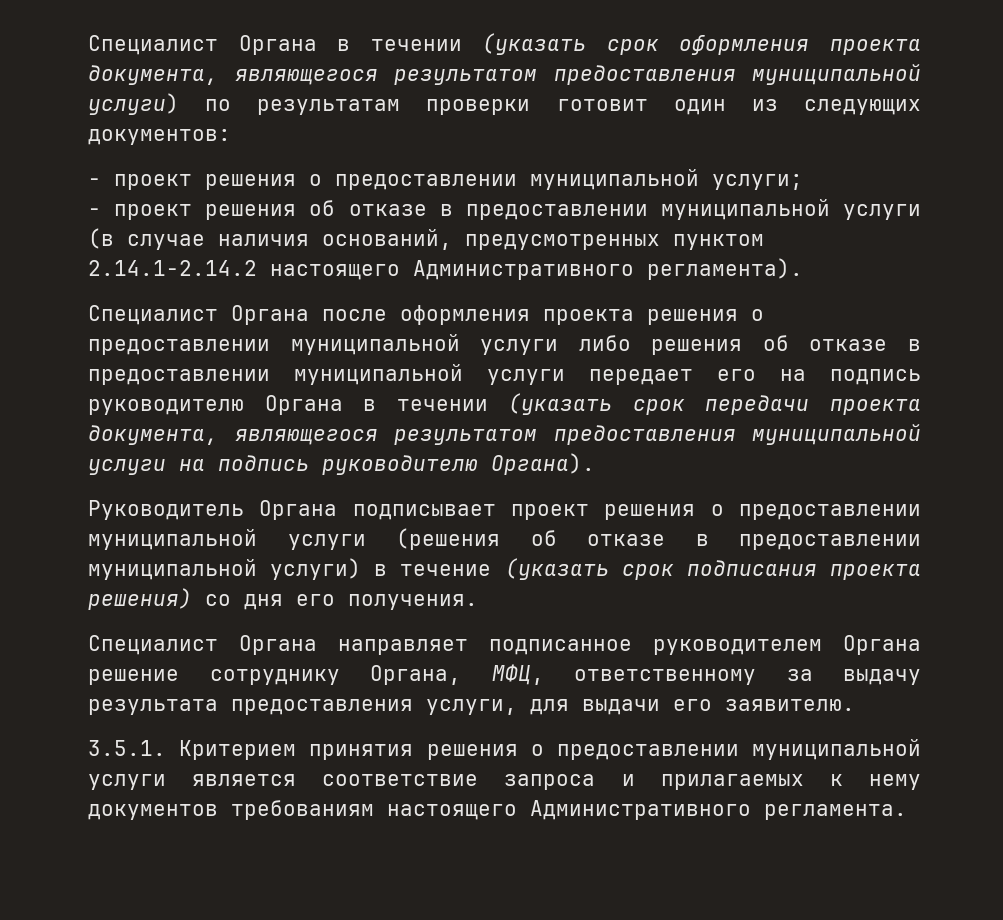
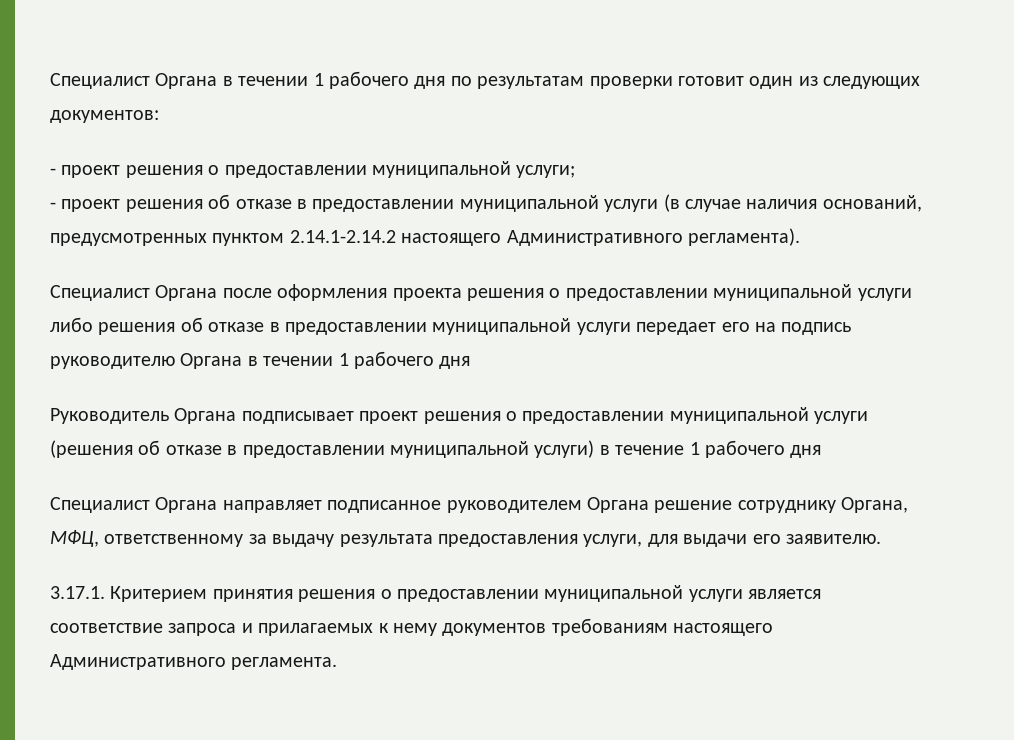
[482,33,921,55] [88,64,921,85] [88,93,179,115] (указать срок оформления проекта документа, являющегося результатом предоставления муниципальной услуги) -> [313,71,446,89] 1 рабочего дня
[508,393,921,415] [88,424,921,445] [88,453,595,475] (указать срок передачи проекта документа, являющегося результатом предоставления муниципальной услуги на подпись руководителю Органа). -> [338,351,471,369] 1 рабочего дня
[504,558,921,580] [88,588,478,610] (указать срок подписания проекта решения) со дня его получения. -> [689,440,822,458] 1 рабочего дня
[88,740,166,756] 3.5.1. -> [50,586,105,599] 3.17.1.

